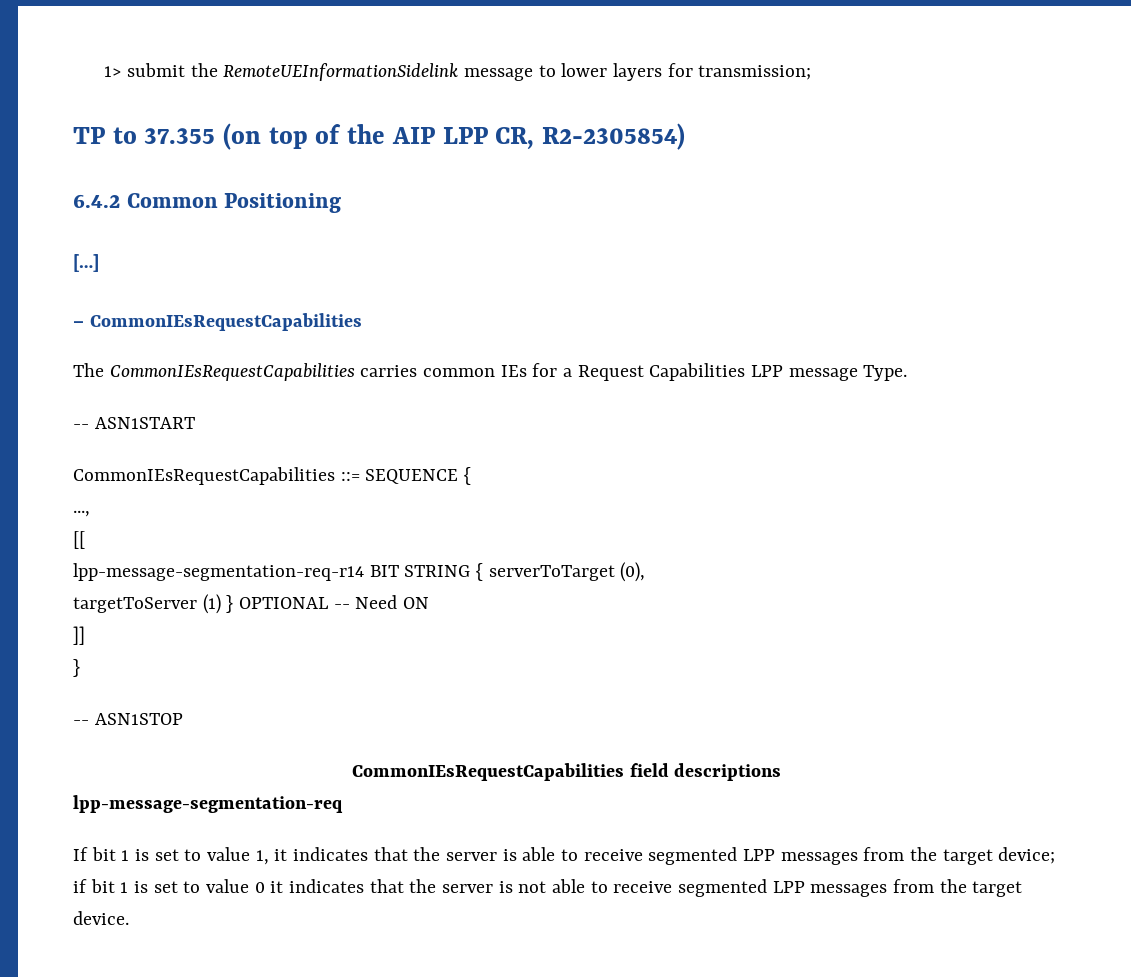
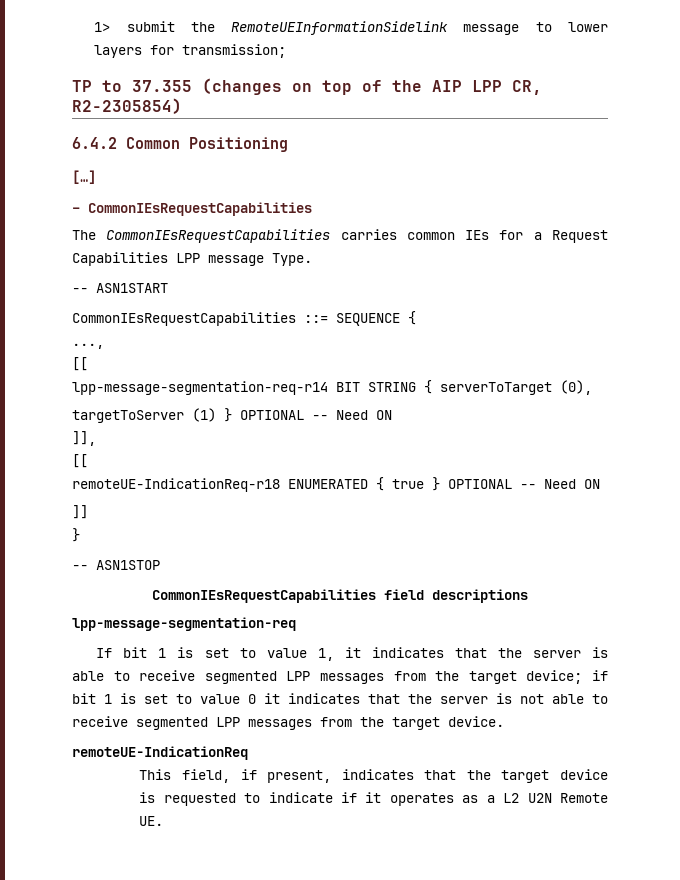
[223,123,262,150] (on -> [202,78,312,95] (changes on
(430, 603) none -> [72,431,96,446] [72,454,88,468] [72,477,600,492] // ]], // [[ // remoteUE-IndicationReq-r18 ENUMERATED { true } OPTIONAL -- Need ON
(129, 918) none -> [72,746,248,760] [139,769,608,783] [139,792,608,806] [139,816,164,826] // remoteUE-IndicationReq // This field, if present, indicates that the target device is requested to indicate if it operates as a L2 U2N Remote UE.

